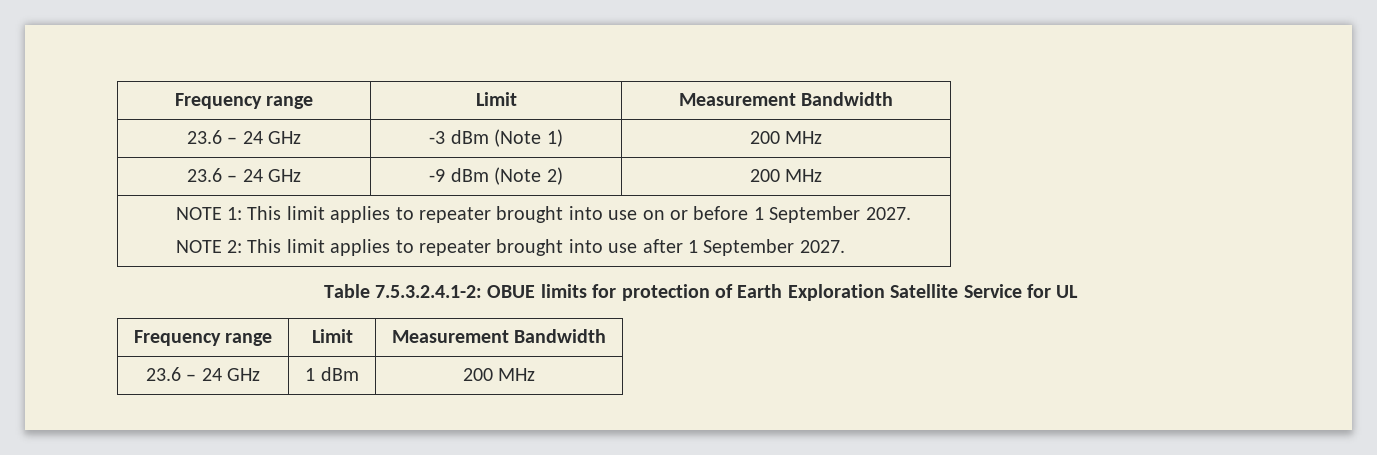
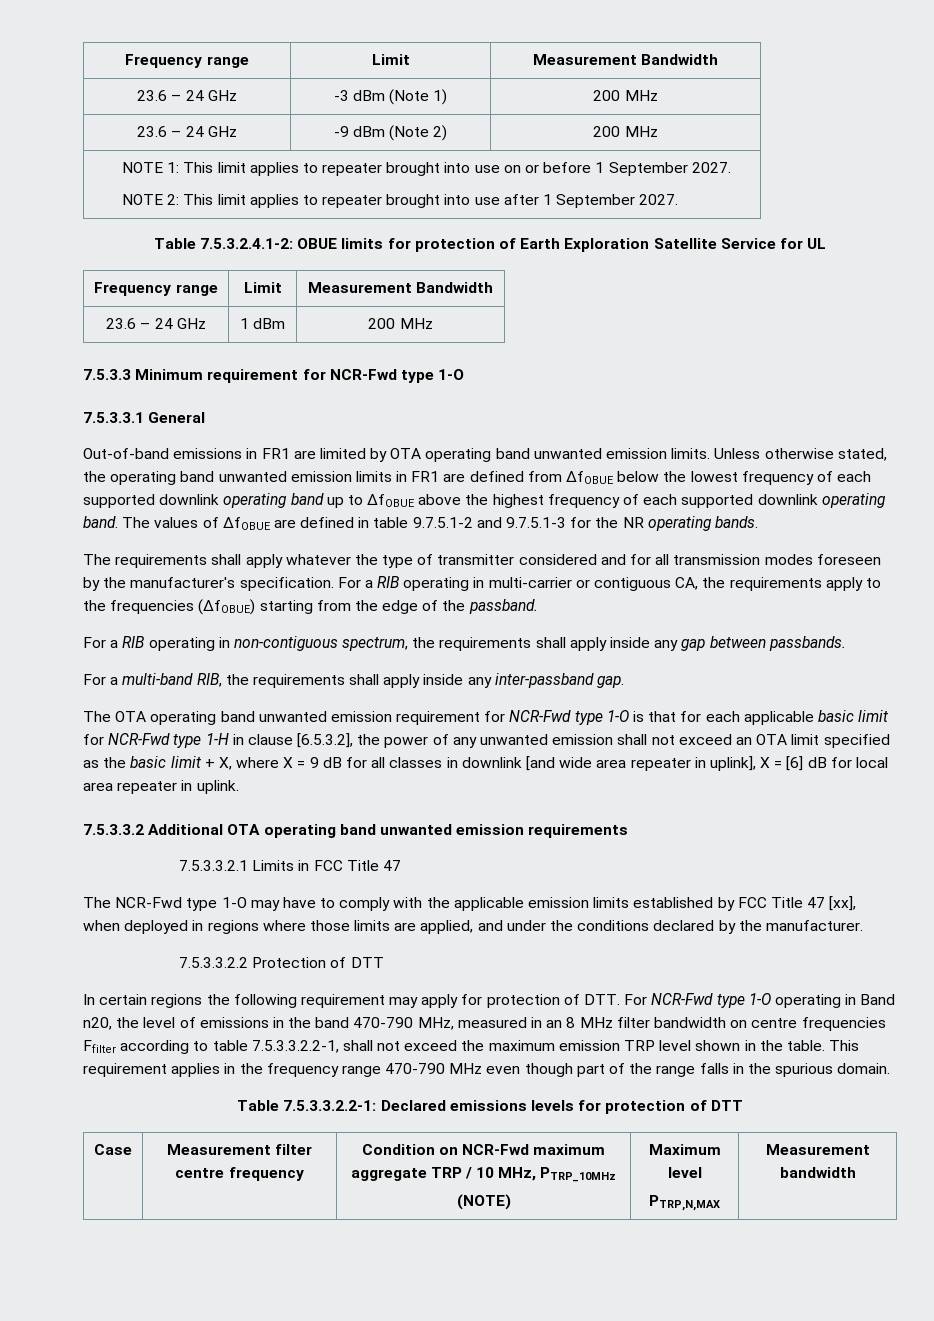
(536, 374) none -> [83,369,465,383] [83,412,206,423] [83,448,887,462] [83,471,872,485] [83,493,886,508] [83,516,758,531] [83,554,881,568] [83,576,881,591] [83,599,538,615] [83,636,846,651] [83,673,625,688] [83,710,889,725] [83,733,890,748] [83,756,888,771] [83,780,239,794] [83,824,629,838] [179,860,401,871] [83,896,857,911] [83,920,863,934] [179,957,384,968] [83,993,896,1008] [83,1017,886,1031] [83,1040,860,1054] [83,1063,891,1077] [237,1100,743,1114] [94,1144,132,1155] [166,1144,313,1155] [175,1167,304,1181] [361,1144,606,1155] [350,1167,617,1182] [456,1194,511,1210] [648,1144,721,1155] [667,1167,702,1178] [649,1195,720,1211] [765,1144,870,1155] [779,1167,856,1178] // 7.5.3.3 Minimum requirement for NCR-Fwd type 1-O // 7.5.3.3.1 General // Out-of-band emissions in FR1 are limited by OTA operating band unwanted emission limits. Unless otherwise stated, the operating band unwanted emission limits in FR1 are defined from ΔfOBUE below the lowest frequency of each supported downlink operating band up to ΔfOBUE above the highest frequency of each supported downlink operating band. The values of ΔfOBUE are defined in table 9.7.5.1-2 and 9.7.5.1-3 for the NR operating bands. // The requirements shall apply whatever the type of transmitter considered and for all transmission modes foreseen by the manufacturer's specification. For a RIB operating in multi-carrier or contiguous CA, the requirements apply to the frequencies (ΔfOBUE) starting from the edge of the passband. // For a RIB operating in non-contiguous spectrum, the requirements shall apply inside any gap between passbands. // For a multi-band RIB, the requirements shall apply inside any inter-passband gap. // The OTA operating band unwanted emission requirement for NCR-Fwd type 1-O is that for each applicable basic limit for NCR-Fwd type 1-H in clause [6.5.3.2], the power of any unwanted emission shall not exceed an OTA limit specified as the basic limit + X, where X = 9 dB for all classes in downlink [and wide area repeater in uplink], X = [6] dB for local area repeater in uplink. // 7.5.3.3.2 Additional OTA operating band unwanted emission requirements // 7.5.3.3.2.1 Limits in FCC Title 47 // The NCR-Fwd type 1-O may have to comply with the applicable emission limits established by FCC Title 47 [xx], when deployed in regions where those limits are applied, and under the conditions declared by the manufacturer. // 7.5.3.3.2.2 Protection of DTT // In certain regions the following requirement may apply for protection of DTT. For NCR-Fwd type 1-O operating in Band n20, the level of emissions in the band 470-790 MHz, measured in an 8 MHz filter bandwidth on centre frequencies Ffilter according to table 7.5.3.3.2.2-1, shall not exceed the maximum emission TRP level shown in the table. This requirement applies in the frequency range 470-790 MHz even though part of the range falls in the spurious domain. // Table 7.5.3.3.2.2-1: Declared emissions levels for protection of DTT // Case | Measurement filter centre frequency | Condition on NCR-Fwd maximum aggregate TRP / 10 MHz, PTRP_10MHz // (NOTE) | Maximum level // PTRP,N,MAX | Measurement bandwidth

